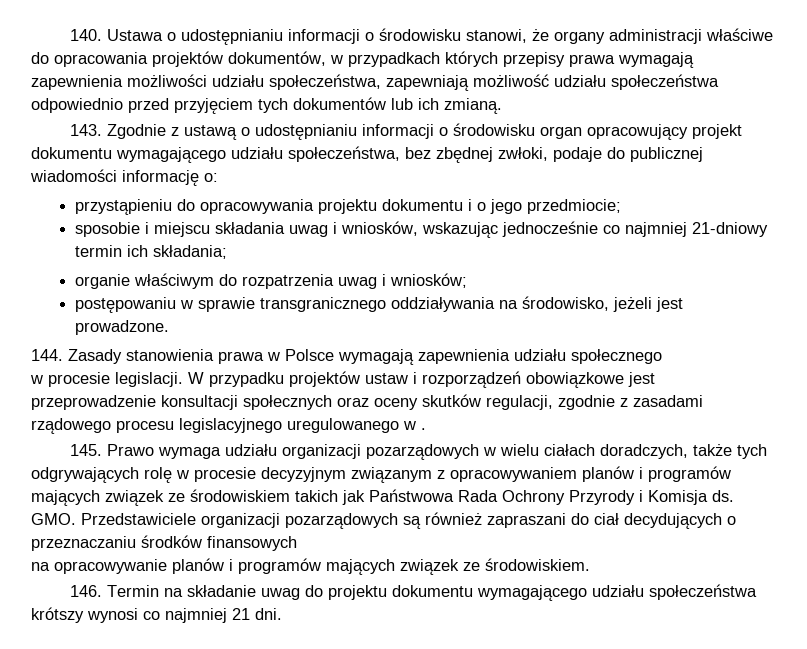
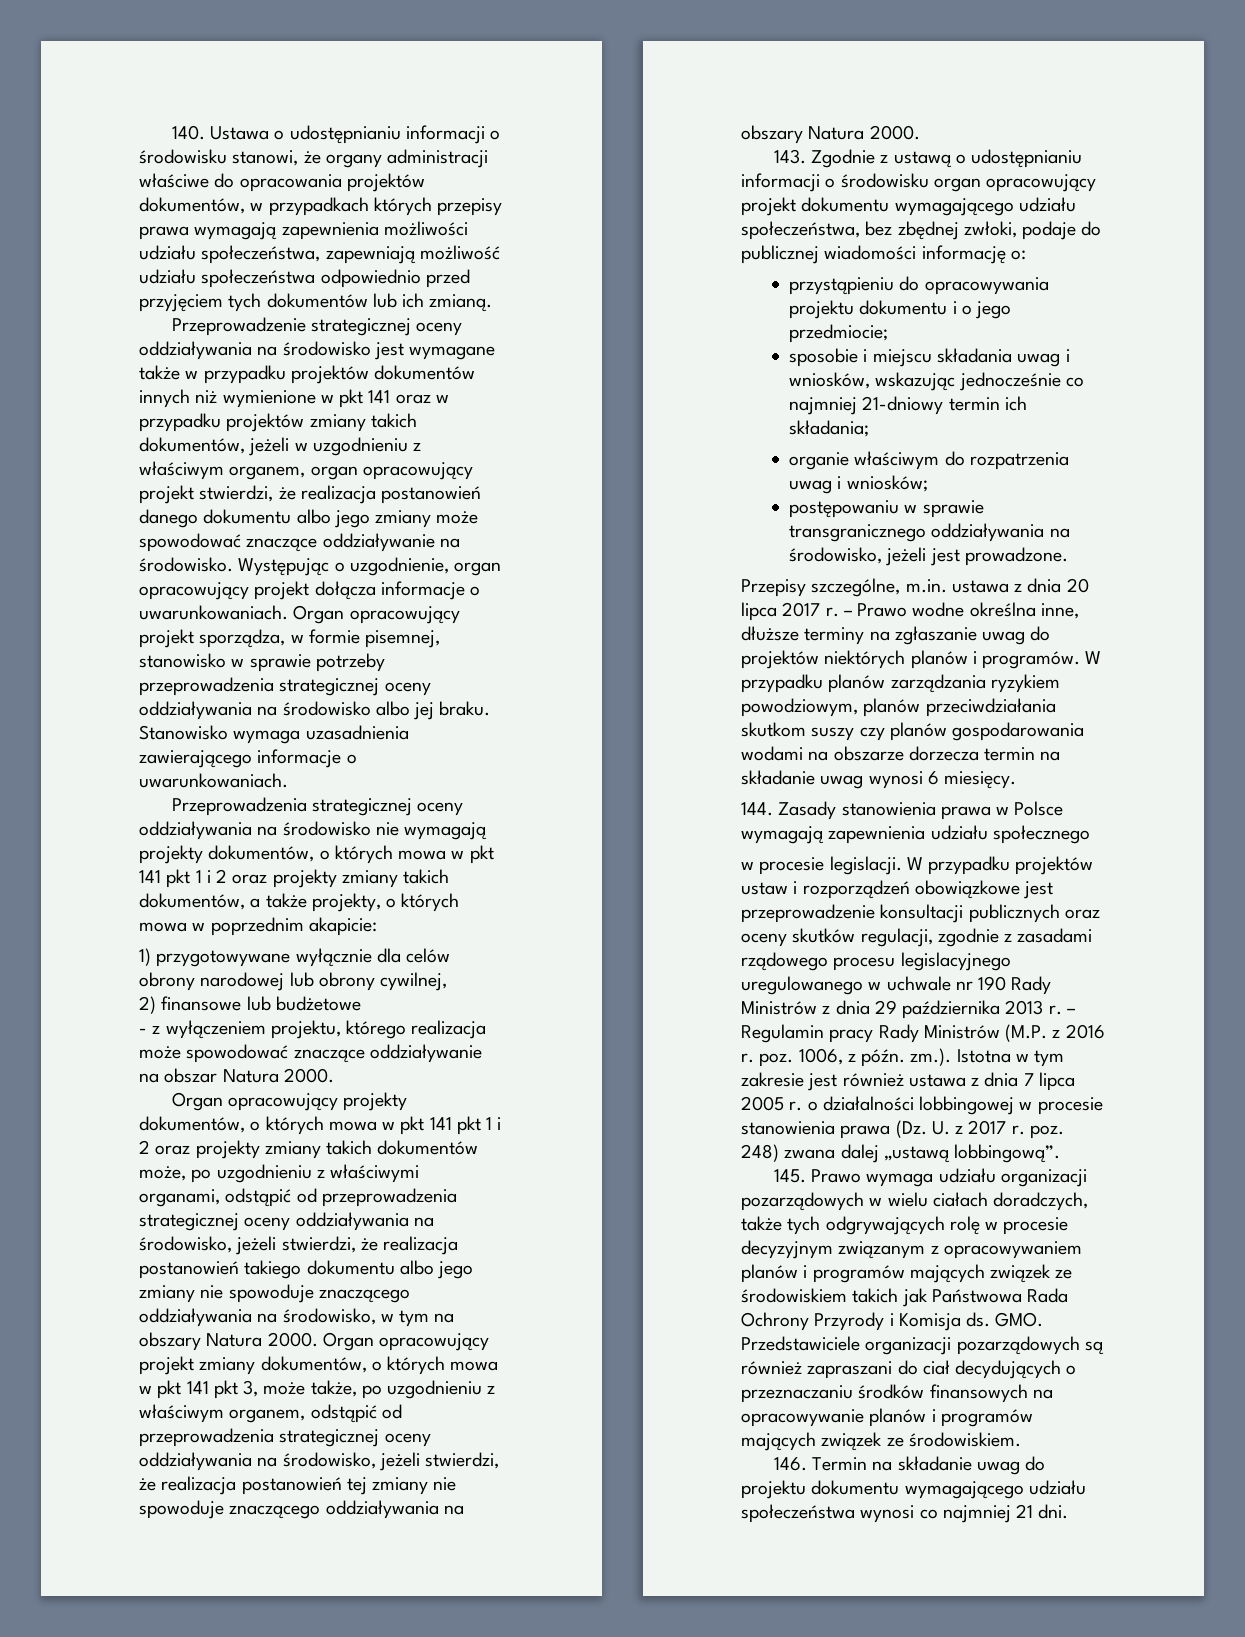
(502, 106) none -> [171,317,463,336] [139,341,496,360] [139,365,476,384] [139,389,449,408] [139,413,417,432] [139,437,422,456] [139,461,473,480] [139,485,482,504] [139,509,479,528] [139,533,460,552] [139,557,502,576] [139,581,481,600] [139,605,460,624] [139,629,441,648] [139,653,385,672] [139,677,431,696] [139,701,491,720] [139,725,409,744] [139,749,357,768] [139,773,288,788] [171,797,464,816] [139,821,488,840] [139,845,494,864] [139,869,450,888] [139,893,460,912] [139,917,377,936] [139,948,451,967] [139,972,448,991] [139,996,361,1014] [139,1020,487,1039] [139,1044,482,1063] [139,1068,334,1083] [171,1092,408,1111] [139,1116,502,1135] [139,1140,479,1159] [139,1164,420,1183] [139,1188,457,1207] [139,1212,434,1231] [139,1236,459,1255] [139,1260,474,1279] [139,1284,410,1303] [139,1308,455,1327] [139,1332,490,1351] [139,1356,499,1375] [139,1380,496,1399] [139,1404,402,1423] [139,1428,431,1447] [139,1452,500,1471] [139,1476,457,1495] [139,1500,464,1519] [741,125,920,144] // Przeprowadzenie strategicznej oceny oddziaływania na środowisko jest wymagane także w przypadku projektów dokumentów innych niż wymienione w pkt 141 oraz w przypadku projektów zmiany takich dokumentów, jeżeli w uzgodnieniu z właściwym organem, organ opracowujący projekt stwierdzi, że realizacja postanowień danego dokumentu albo jego zmiany może spowodować znaczące oddziaływanie na środowisko. Występując o uzgodnienie, organ opracowujący projekt dołącza informacje o uwarunkowaniach. Organ opracowujący projekt sporządza, w formie pisemnej, stanowisko w sprawie potrzeby przeprowadzenia strategicznej oceny oddziaływania na środowisko albo jej braku. Stanowisko wymaga uzasadnienia zawierającego informacje o uwarunkowaniach. // Przeprowadzenia strategicznej oceny oddziaływania na środowisko nie wymagają projekty dokumentów, o których mowa w pkt 141 pkt 1 i 2 oraz projekty zmiany takich dokumentów, a także projekty, o których mowa w poprzednim akapicie: // 1) przygotowywane wyłącznie dla celów obrony narodowej lub obrony cywilnej, // 2) finansowe lub budżetowe // - z wyłączeniem projektu, którego realizacja może spowodować znaczące oddziaływanie na obszar Natura 2000. // Organ opracowujący projekty dokumentów, o których mowa w pkt 141 pkt 1 i 2 oraz projekty zmiany takich dokumentów może, po uzgodnieniu z właściwymi organami, odstąpić od przeprowadzenia strategicznej oceny oddziaływania na środowisko, jeżeli stwierdzi, że realizacja postanowień takiego dokumentu albo jego zmiany nie spowoduje znaczącego oddziaływania na środowisko, w tym na obszary Natura 2000. Organ opracowujący projekt zmiany dokumentów, o których mowa w pkt 141 pkt 3, może także, po uzgodnieniu z właściwym organem, odstąpić od przeprowadzenia strategicznej oceny oddziaływania na środowisko, jeżeli stwierdzi, że realizacja postanowień tej zmiany nie spowoduje znaczącego oddziaływania na obszary Natura 2000.
(170, 327) none -> [741,578,1089,597] [741,602,1079,621] [741,626,1051,645] [741,650,1102,669] [741,674,1060,693] [741,698,1056,717] [741,722,1085,741] [741,746,1061,761] [741,770,1017,789] // Przepisy szczególne, m.in. ustawa z dnia 20 lipca 2017 r. – Prawo wodne określna inne, dłuższe terminy na zgłaszanie uwag do projektów niektórych planów i programów. W przypadku planów zarządzania ryzykiem powodziowym, planów przeciwdziałania skutkom suszy czy planów gospodarowania wodami na obszarze dorzecza termin na składanie uwag wynosi 6 miesięcy.
[243,395,332,410] społecznych -> [968,904,1060,923] publicznych
[421,428,426,430] . -> [886,976,1052,995] [741,1000,1075,1019] [741,1024,1105,1043] [741,1048,1065,1067] [741,1072,1075,1091] [741,1096,1103,1115] [741,1120,1064,1139] [741,1144,1061,1163] uchwale nr 190 Rady Ministrów z dnia 29 października 2013 r. – Regulamin pracy Rady Ministrów (M.P. z 2016 r. poz. 1006, z późn. zm.). Istotna w tym zakresie jest również ustawa z dnia 7 lipca 2005 r. o działalności lobbingowej w procesie stanowienia prawa (Dz. U. z 2017 r. poz. 248) zwana dalej „ustawą lobbingową”.
(297, 543) // -> (1028, 1393) none
[31,607,84,623] krótszy -> (855, 1513) none

